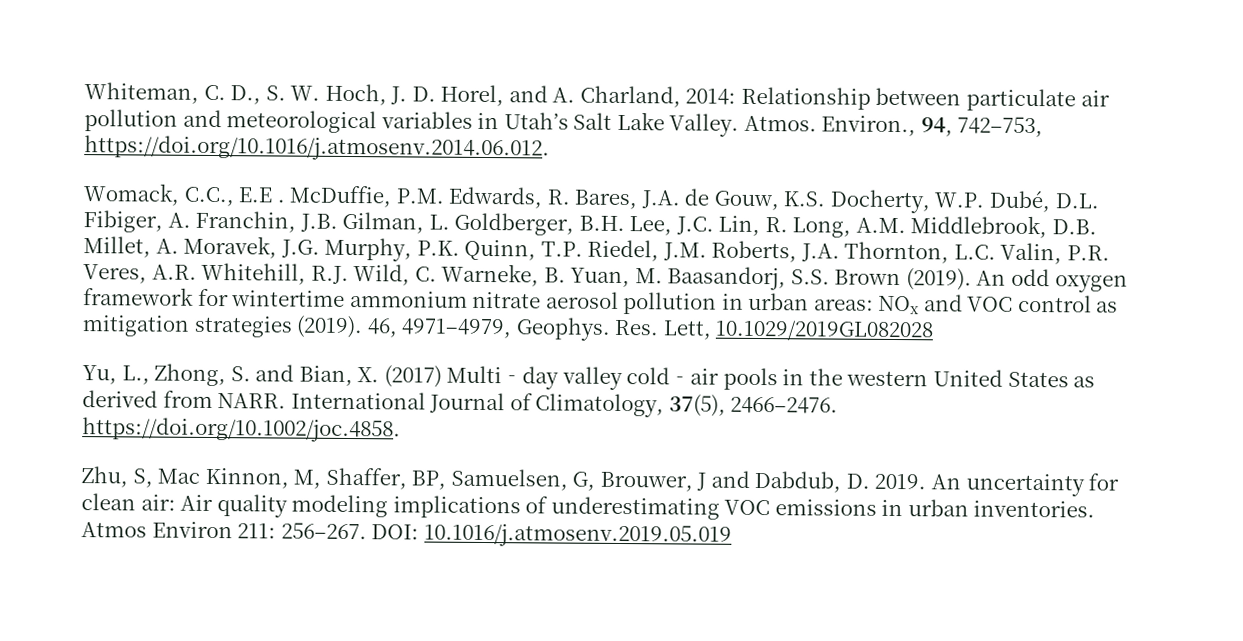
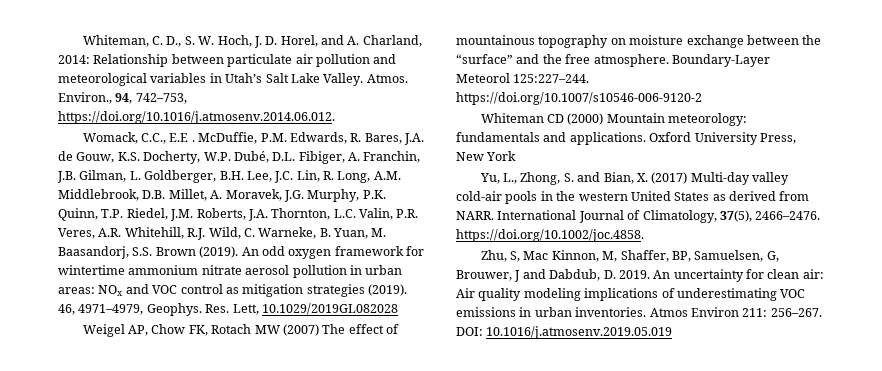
(935, 330) none -> [82,324,400,337] [456,35,822,48] [456,54,770,67] [456,73,590,83] [456,92,702,105] [480,113,748,126] [456,132,796,145] [456,151,517,161] // Weigel AP, Chow FK, Rotach MW (2007) The effect of mountainous topography on moisture exchange between the “surface” and the free atmosphere. Boundary-Layer Meteorol 125:227–244. https://doi.org/10.1007/s10546-006-9120-2 // Whiteman CD (2000) Mountain meteorology: fundamentals and applications. Oxford University Press, New York

